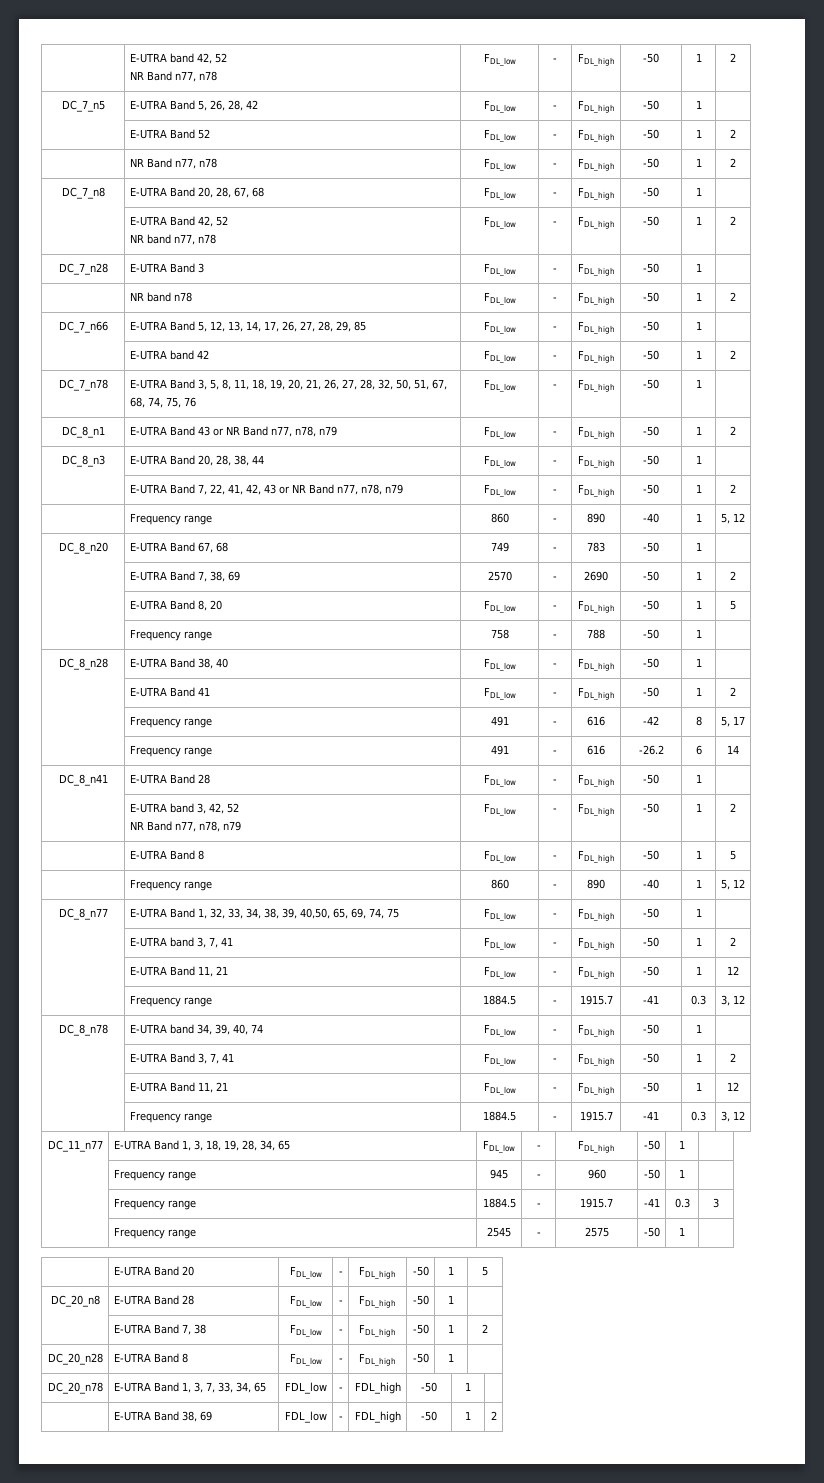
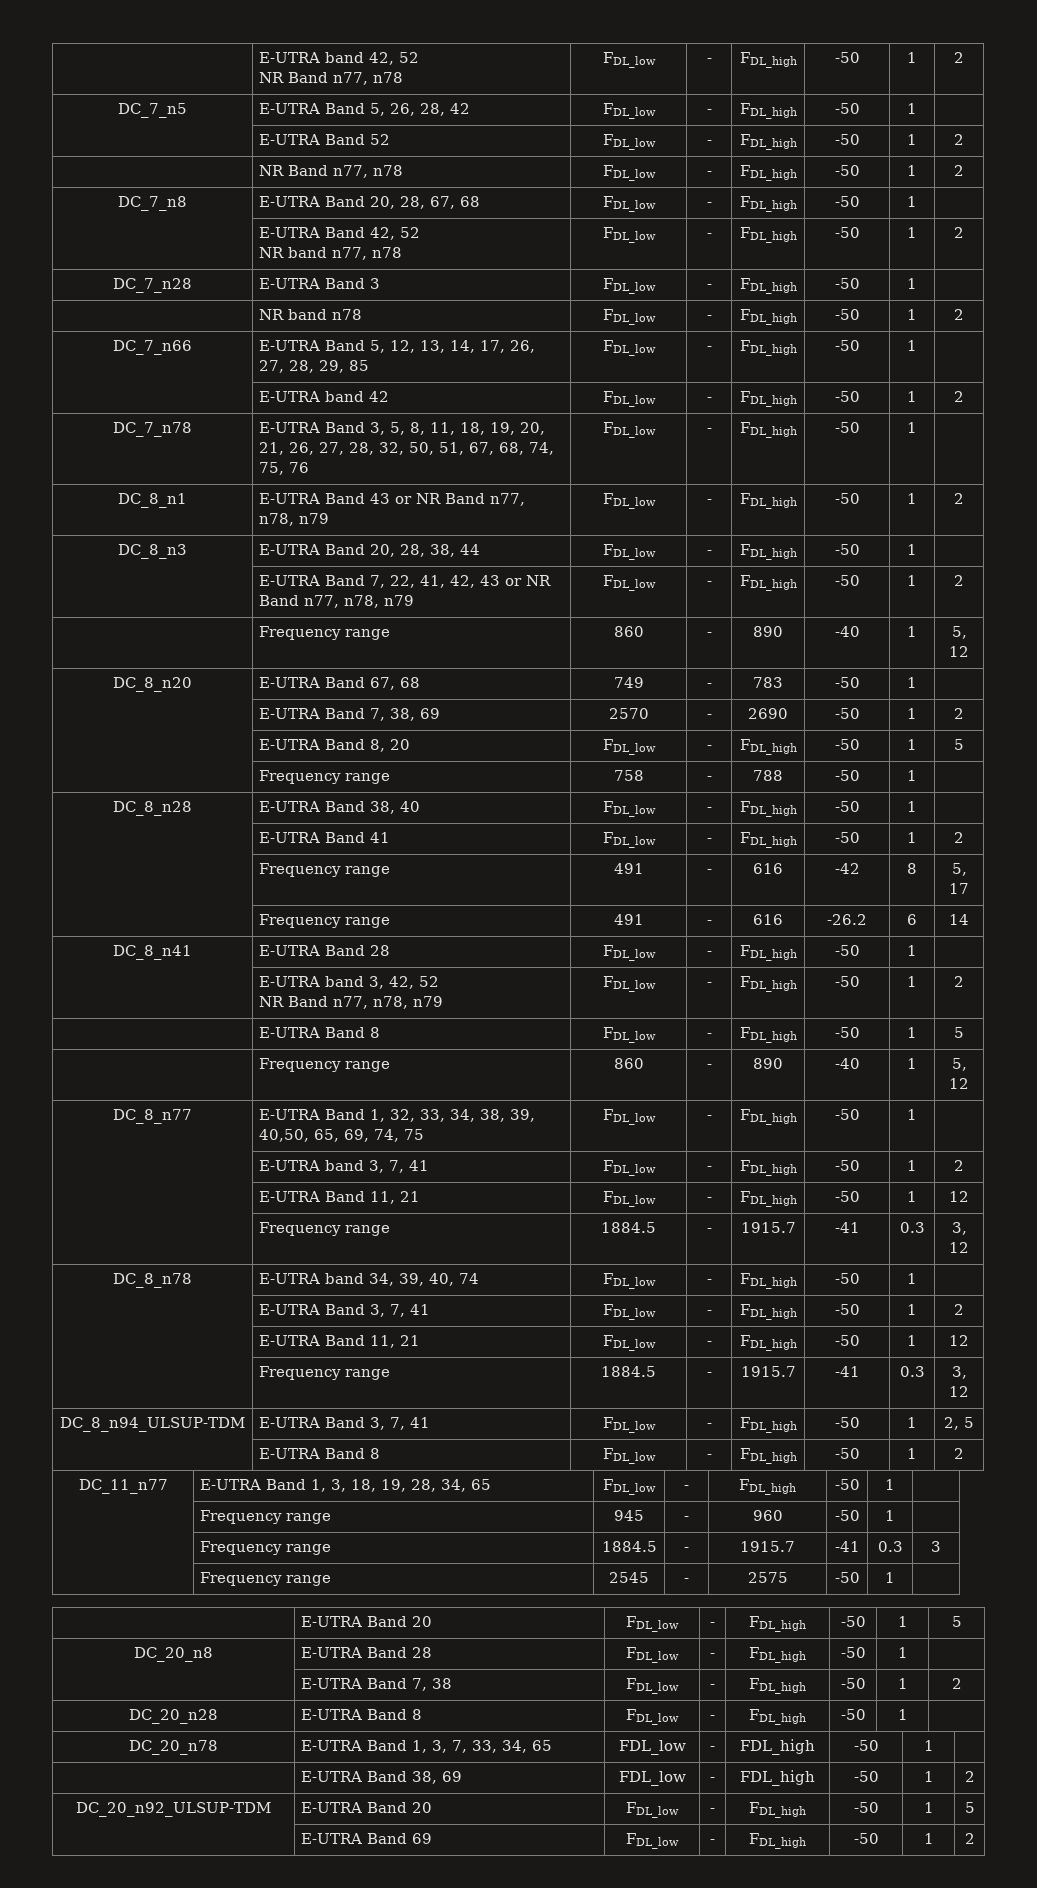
(745, 1115) none -> [59,1417,245,1432] [259,1417,431,1430] [602,1417,656,1433] [706,1423,712,1428] [739,1417,797,1433] [834,1417,860,1428] [907,1417,917,1428] [944,1417,974,1430] [259,1448,381,1459] [602,1448,656,1464] [706,1454,712,1459] [739,1448,797,1464] [834,1448,860,1459] [907,1448,917,1459] [954,1448,964,1459] // DC_8_n94_ULSUP-TDM | E-UTRA Band 3, 7, 41 | FDL_low | - | FDL_high | -50 | 1 | 2, 5 // | E-UTRA Band 8 | FDL_low | - | FDL_high | -50 | 1 | 2
(497, 1415) none -> [76,1802,271,1817] [301,1802,433,1813] [626,1802,679,1818] [710,1808,715,1813] [749,1802,806,1818] [853,1802,879,1813] [923,1802,934,1813] [964,1802,975,1813] [301,1833,433,1844] [626,1833,679,1849] [710,1839,715,1844] [749,1833,806,1849] [853,1833,879,1844] [923,1833,934,1844] [964,1833,975,1844] // DC_20_n92_ULSUP-TDM | E-UTRA Band 20 | FDL_low | - | FDL_high | -50 | 1 | 5 // | E-UTRA Band 69 | FDL_low | - | FDL_high | -50 | 1 | 2

